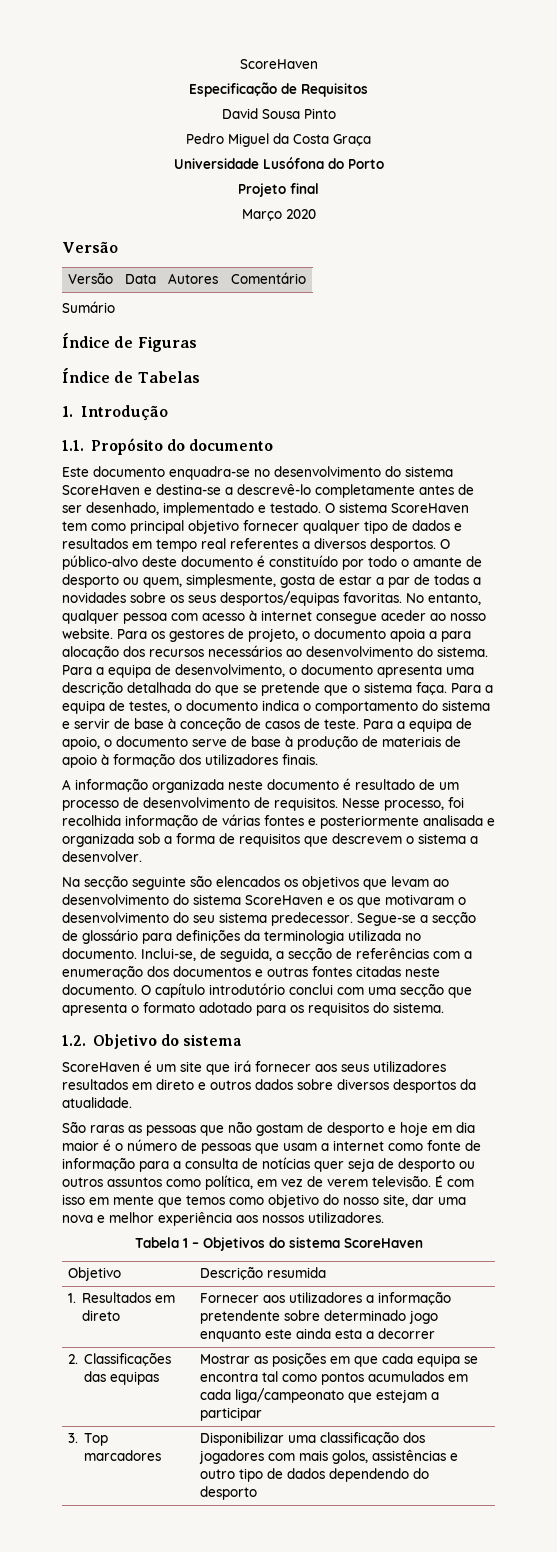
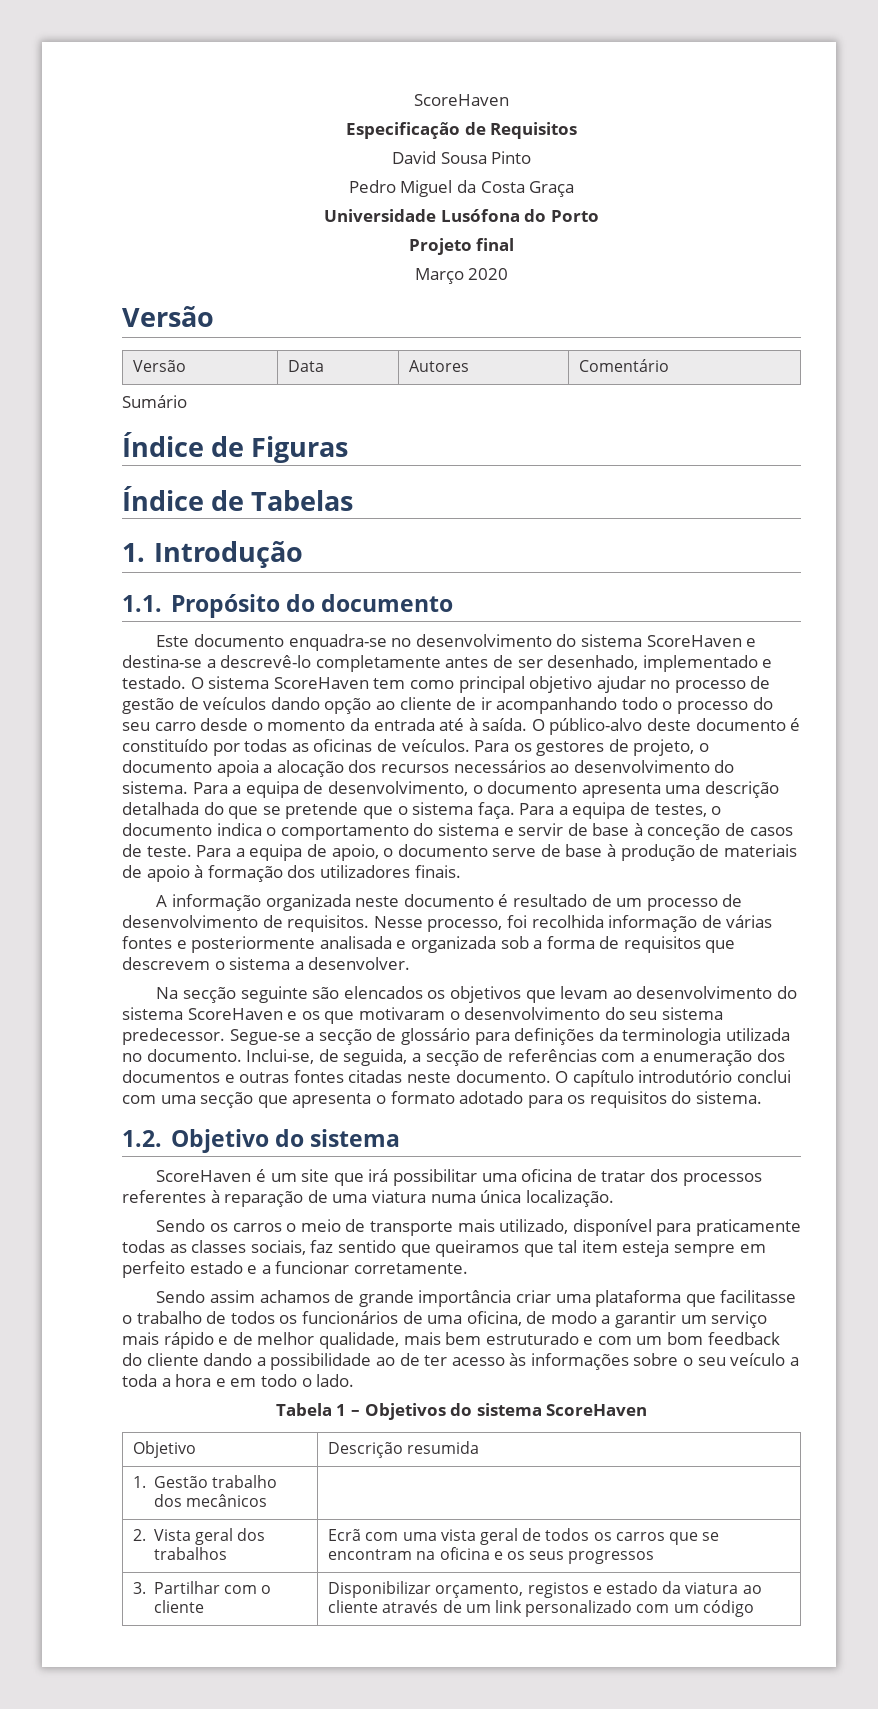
[243,520,462,534] [62,538,436,552] fornecer qualquer tipo de dados e resultados em tempo real referentes a diversos desportos. -> [596,676,771,693] [122,697,773,714] [122,718,528,731] ajudar no processo de gestão de veículos dando opção ao cliente de ir acompanhando todo o processo do seu carro desde o momento da entrada até à saída.
[368,556,482,567] [62,574,481,588] [62,591,481,606] [62,610,486,624] [62,628,113,639] todo o amante de desporto ou quem, simplesmente, gosta de estar a par de todas a novidades sobre os seus desportos/equipas favoritas. No entanto, qualquer pessoa com acesso à internet consegue aceder ao nosso website. -> [244,739,470,752] todas as oficinas de veículos.
[441,631,471,642] para -> (273, 768) none
[255,1061,446,1072] [62,1079,476,1093] [62,1097,132,1108] [62,1121,475,1136] [62,1139,481,1154] [62,1157,475,1172] [62,1175,474,1190] [62,1194,466,1208] [62,1212,384,1226] fornecer aos seus utilizadores resultados em direto e outros dados sobre diversos desportos da atualidade. // São raras as pessoas que não gostam de desporto e hoje em dia maior é o número de pessoas que usam a internet como fonte de informação para a consulta de notícias quer seja de desporto ou outros assuntos como política, em vez de verem televisão. É com isso em mente que temos como objetivo do nosso site, dar uma nova e melhor experiência aos nossos utilizadores. -> [393,1169,762,1186] [122,1190,614,1207] [156,1219,801,1236] [122,1240,766,1257] [122,1261,468,1278] [156,1290,797,1307] [122,1311,768,1328] [122,1332,780,1349] [122,1353,799,1370] [122,1374,355,1387] possibilitar uma oficina de tratar dos processos referentes à reparação de uma viatura numa única localização. // Sendo os carros o meio de transporte mais utilizado, disponível para praticamente todas as classes sociais, faz sentido que queiramos que tal item esteja sempre em perfeito estado e a funcionar corretamente. // Sendo assim achamos de grande importância criar uma plataforma que facilitasse o trabalho de todos os funcionários de uma oficina, de modo a garantir um serviço mais rápido e de melhor qualidade, mais bem estruturado e com um bom feedback do cliente dando a possibilidade ao de ter acesso às informações sobre o seu veículo a toda a hora e em todo o lado.
[82,1292,176,1303] [82,1310,121,1321] [199,1291,451,1305] [199,1310,438,1324] [199,1328,435,1342] [67,1352,172,1366] [84,1371,160,1385] [199,1352,478,1367] [199,1371,468,1385] [199,1388,439,1403] [199,1407,262,1421] [67,1433,109,1446] [84,1450,162,1461] [199,1431,425,1446] [198,1450,458,1464] [199,1468,429,1482] [199,1486,257,1500] Resultados em direto | Fornecer aos utilizadores a informação pretendente sobre determinado jogo enquanto este ainda esta a decorrer // 2. Classificações das equipas | Mostrar as posições em que cada equipa se encontra tal como pontos acumulados em cada liga/campeonato que estejam a participar // 3. Top marcadores | Disponibilizar uma classificação dos jogadores com mais golos, assistências e outro tipo de dados dependendo do desporto -> [154,1475,278,1488] [154,1494,268,1507] [133,1528,266,1545] [154,1547,228,1560] [328,1528,720,1545] [328,1547,655,1564] [133,1581,272,1594] [154,1600,205,1613] [328,1581,762,1598] [328,1600,754,1617] Gestão trabalho dos mecânicos | // 2. Vista geral dos trabalhos | Ecrã com uma vista geral de todos os carros que se encontram na oficina e os seus progressos // 3. Partilhar com o cliente | Disponibilizar orçamento, registos e estado da viatura ao cliente através de um link personalizado com um código

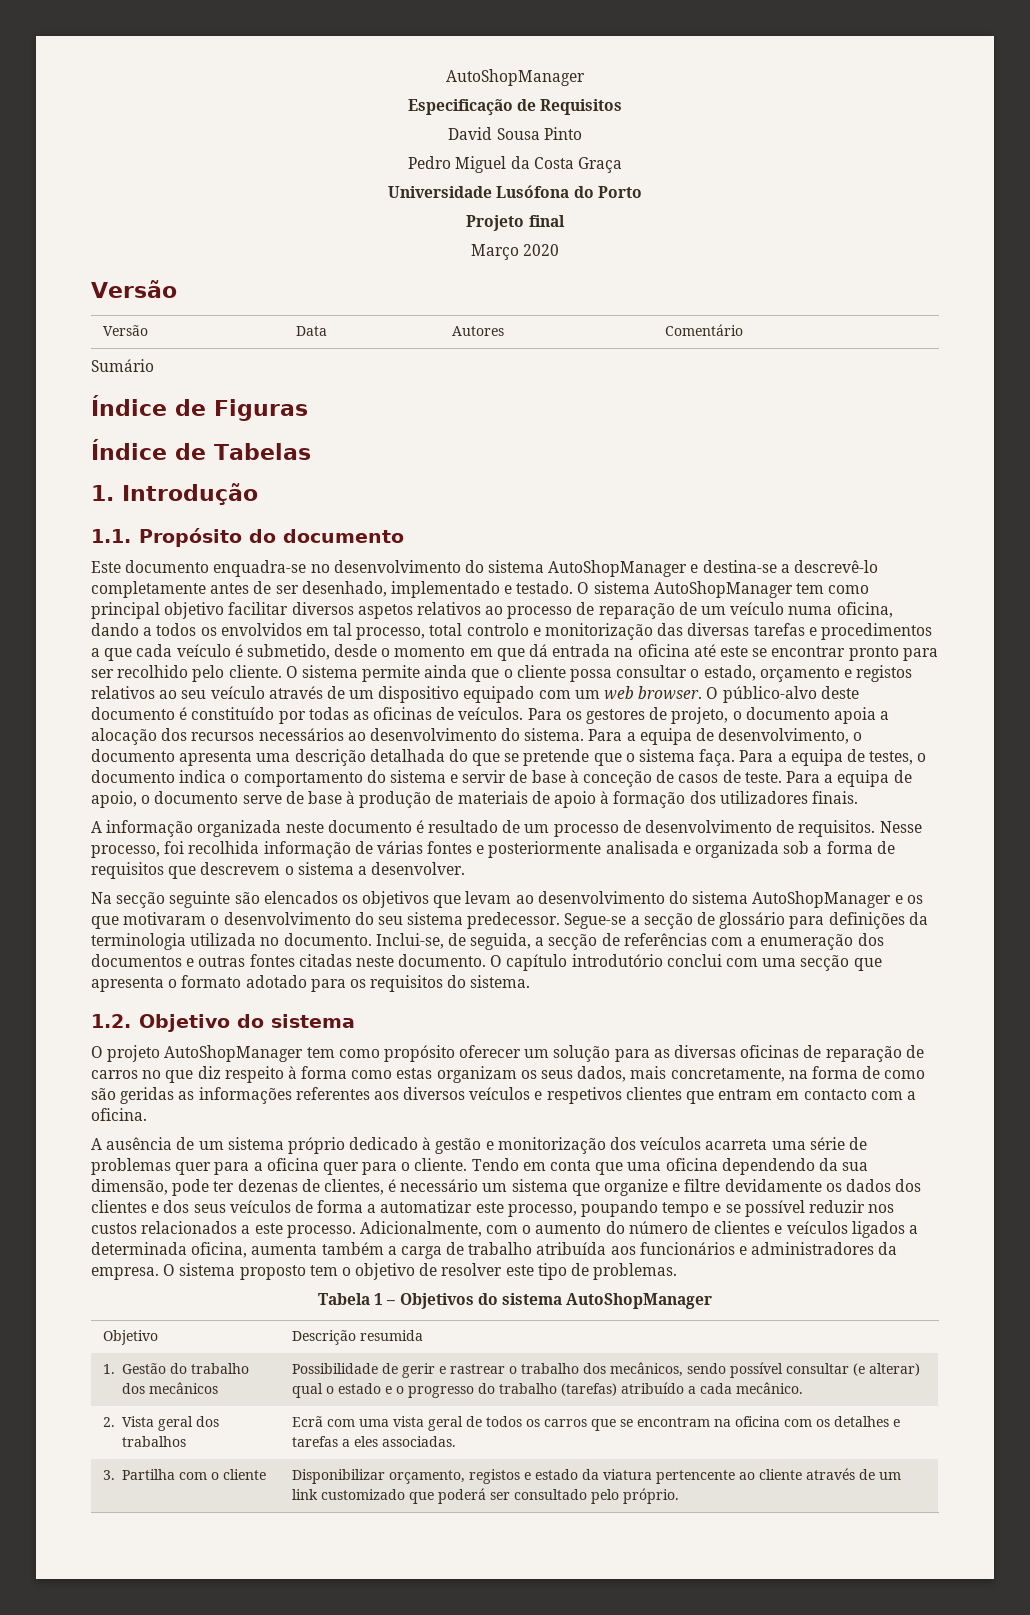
[414,94,509,106] ScoreHaven -> [446,69,585,86] AutoShopManager
[646,635,742,647] ScoreHaven -> [548,560,688,577] AutoShopManager
[273,677,369,689] ScoreHaven -> [653,581,793,598] AutoShopManager
[596,676,771,693] [122,697,773,714] [122,718,528,731] ajudar no processo de gestão de veículos dando opção ao cliente de ir acompanhando todo o processo do seu carro desde o momento da entrada até à saída. -> [228,602,893,619] [91,623,932,640] [91,644,938,661] [91,665,913,682] [91,686,703,703] facilitar diversos aspetos relativos ao processo de reparação de um veículo numa oficina, dando a todos os envolvidos em tal processo, total controlo e monitorização das diversas tarefas e procedimentos a que cada veículo é submetido, desde o momento em que dá entrada na oficina até este se encontrar pronto para ser recolhido pelo cliente. O sistema permite ainda que o cliente possa consultar o estado, orçamento e registos relativos ao seu veículo através de um dispositivo equipado com um web browser.
[187,1008,283,1020] ScoreHaven -> [752,891,892,908] AutoShopManager
[156,1169,762,1186] [122,1190,614,1207] [156,1219,801,1236] [122,1240,766,1257] [122,1261,468,1278] [156,1290,797,1307] [122,1311,768,1328] [122,1332,780,1349] [122,1353,799,1370] [122,1374,355,1387] ScoreHaven é um site que irá possibilitar uma oficina de tratar dos processos referentes à reparação de uma viatura numa única localização. // Sendo os carros o meio de transporte mais utilizado, disponível para praticamente todas as classes sociais, faz sentido que queiramos que tal item esteja sempre em perfeito estado e a funcionar corretamente. // Sendo assim achamos de grande importância criar uma plataforma que facilitasse o trabalho de todos os funcionários de uma oficina, de modo a garantir um serviço mais rápido e de melhor qualidade, mais bem estruturado e com um bom feedback do cliente dando a possibilidade ao de ter acesso às informações sobre o seu veículo a toda a hora e em todo o lado. -> [91,1045,924,1062] [91,1066,926,1083] [91,1087,916,1104] [91,1108,147,1121] [91,1137,867,1154] [91,1158,869,1175] [91,1179,922,1196] [91,1200,895,1217] [91,1221,918,1238] [91,1242,898,1259] [91,1263,678,1280] O projeto AutoShopManager tem como propósito oferecer um solução para as diversas oficinas de reparação de carros no que diz respeito à forma como estas organizam os seus dados, mais concretamente, na forma de como são geridas as informações referentes aos diversos veículos e respetivos clientes que entram em contacto com a oficina. // A ausência de um sistema próprio dedicado à gestão e monitorização dos veículos acarreta uma série de problemas quer para a oficina quer para o cliente. Tendo em conta que uma oficina dependendo da sua dimensão, pode ter dezenas de clientes, é necessário um sistema que organize e filtre devidamente os dados dos clientes e dos seus veículos de forma a automatizar este processo, poupando tempo e se possível reduzir nos custos relacionados a este processo. Adicionalmente, com o aumento do número de clientes e veículos ligados a determinada oficina, aumenta também a carga de trabalho atribuída aos funcionários e administradores da empresa. O sistema proposto tem o objetivo de resolver este tipo de problemas.
[546,1404,648,1416] ScoreHaven -> [566,1293,713,1309] AutoShopManager
(209, 1482) none -> [170,1363,188,1374] do
(268, 1500) none -> [292,1362,921,1378] [292,1382,804,1398] Possibilidade de gerir e rastrear o trabalho dos mecânicos, sendo possível consultar (e alterar) qual o estado e o progresso do trabalho (tarefas) atribuído a cada mecânico.
[493,1551,655,1564] e os seus progressos -> [784,1416,901,1427] [292,1436,457,1447] com os detalhes e tarefas a eles associadas.
[154,1581,221,1594] Partilhar -> [122,1469,176,1480] Partilha
(739, 1588) none -> [656,1470,736,1484] pertencente
[525,1600,754,1617] personalizado com um código -> [321,1488,680,1504] customizado que poderá ser consultado pelo próprio.

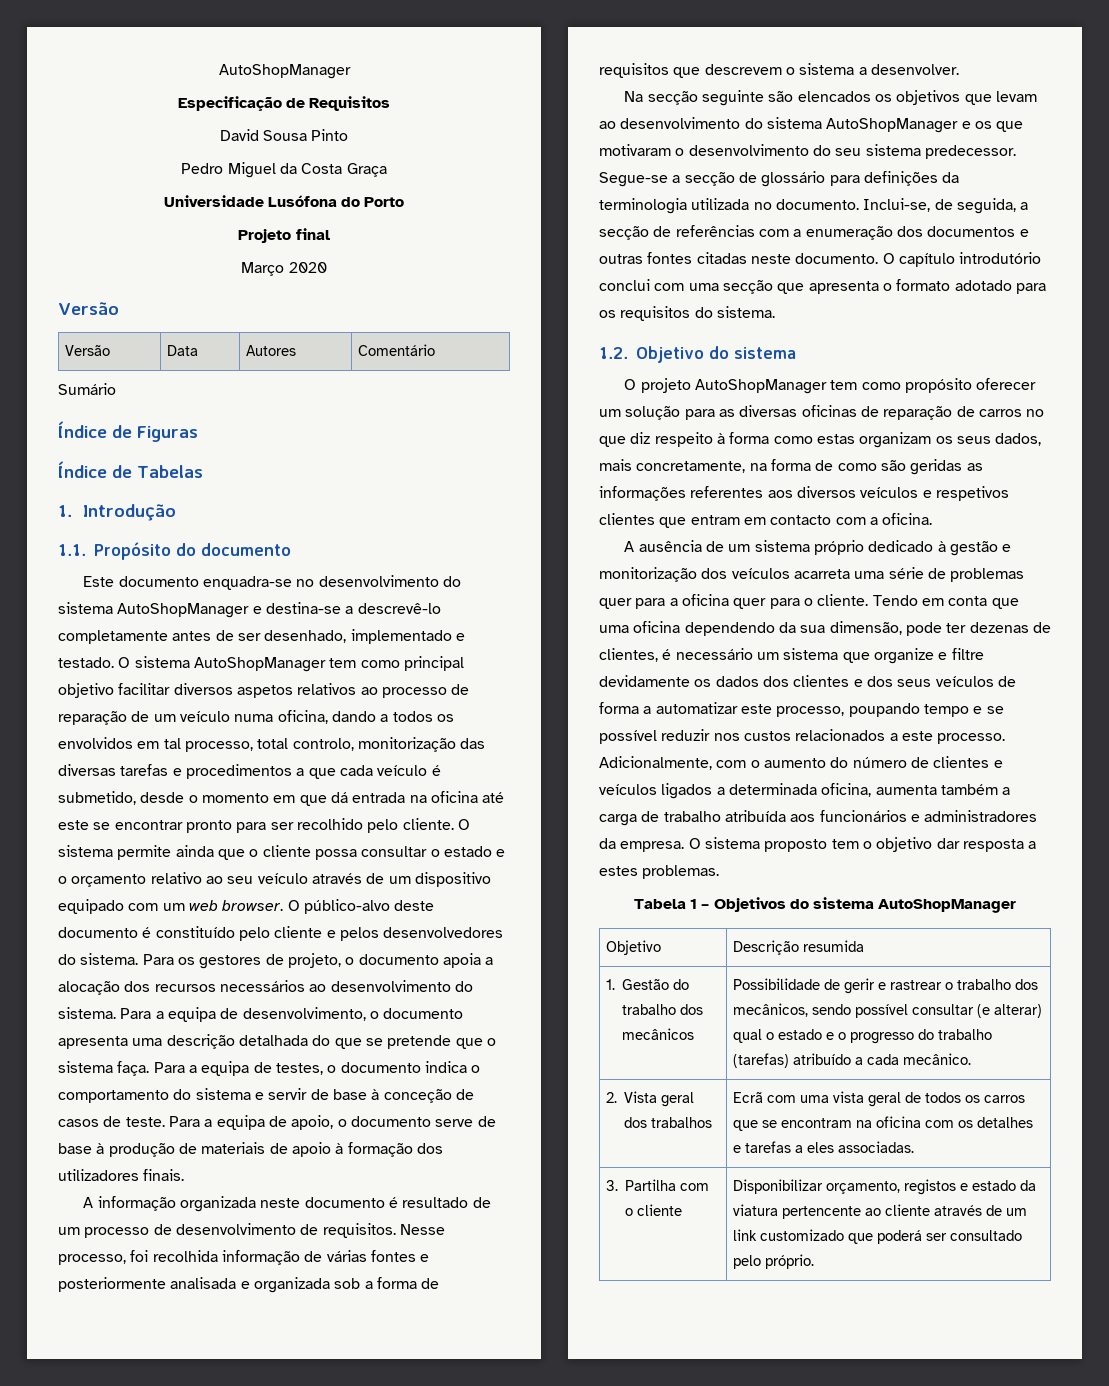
[466,623,541,636] controlo e -> [292,738,354,751] controlo,
[703,665,913,682] [91,686,155,699] estado, orçamento e registos relativos -> [443,846,506,857] [58,872,202,887] estado e o orçamento relativo
[278,707,524,724] por todas as oficinas de veículos. -> [238,926,504,941] [58,953,139,965] pelo cliente e pelos desenvolvedores do sistema.
[419,1263,590,1280] de resolver este tipo de -> [936,838,1037,852] [599,866,638,876] dar resposta a estes

